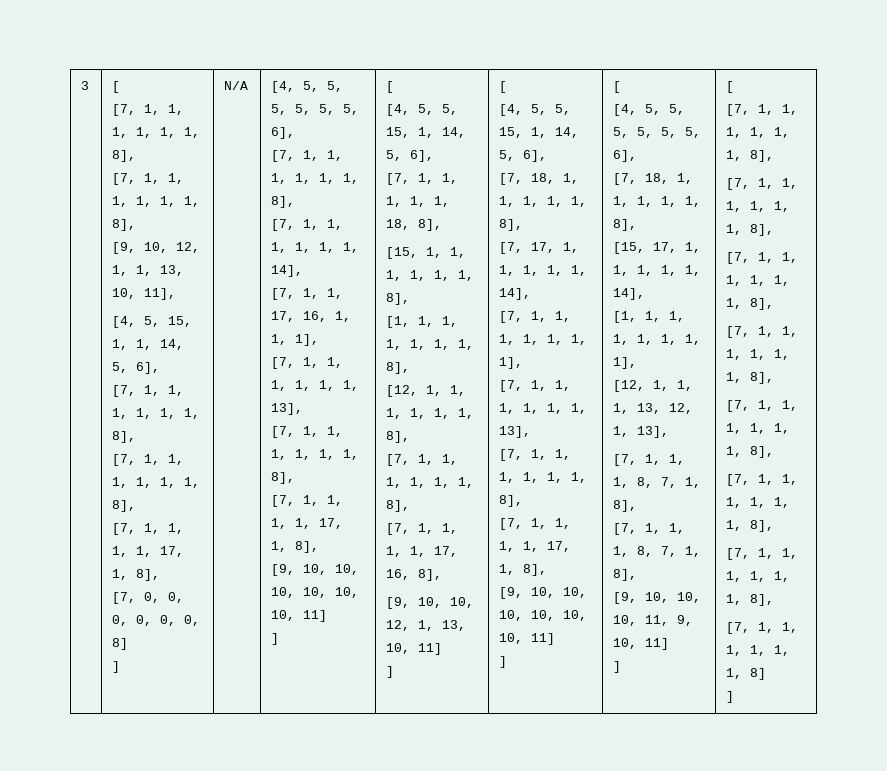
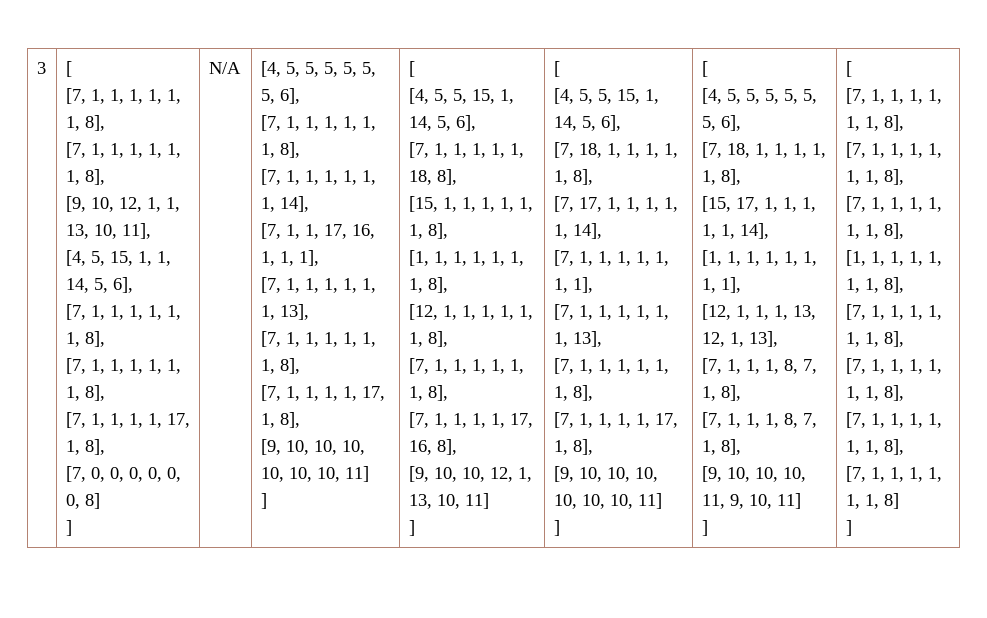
[726,326,751,338] [7, -> [845,250,866,266] [1,

